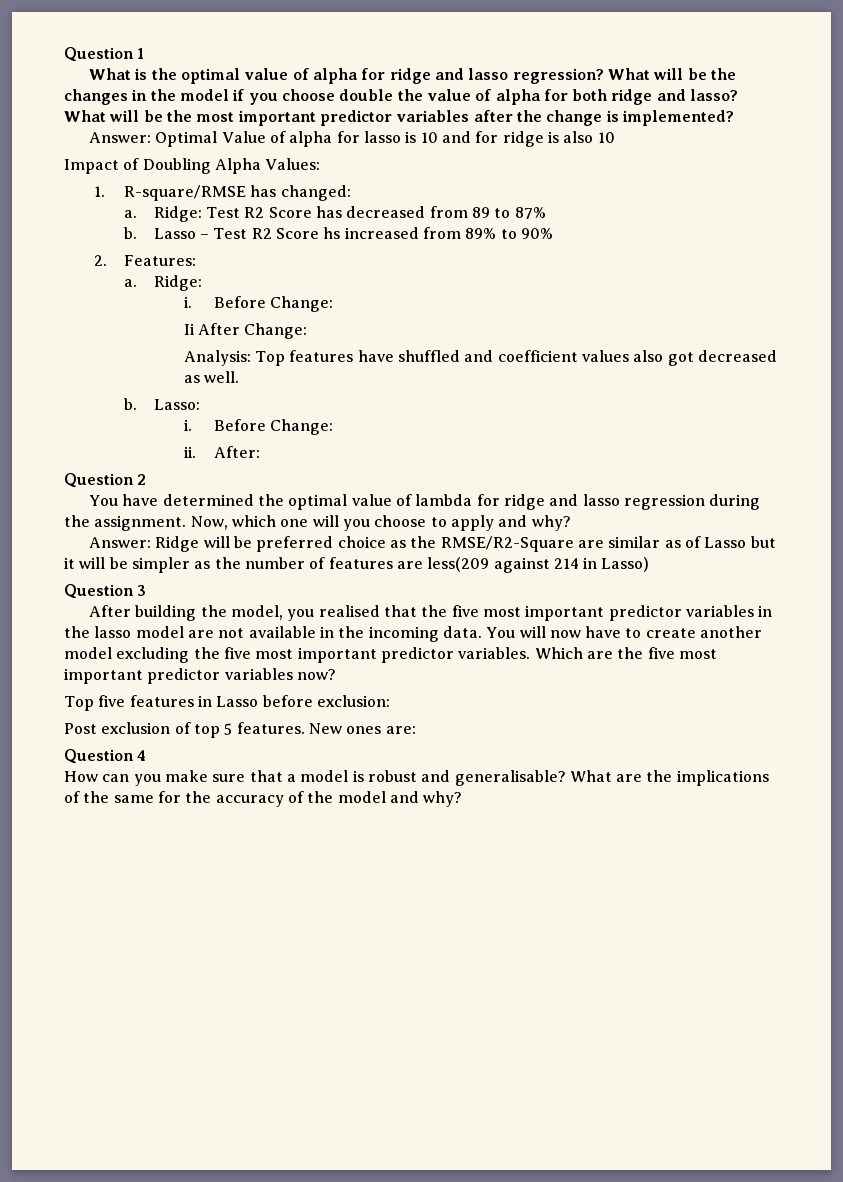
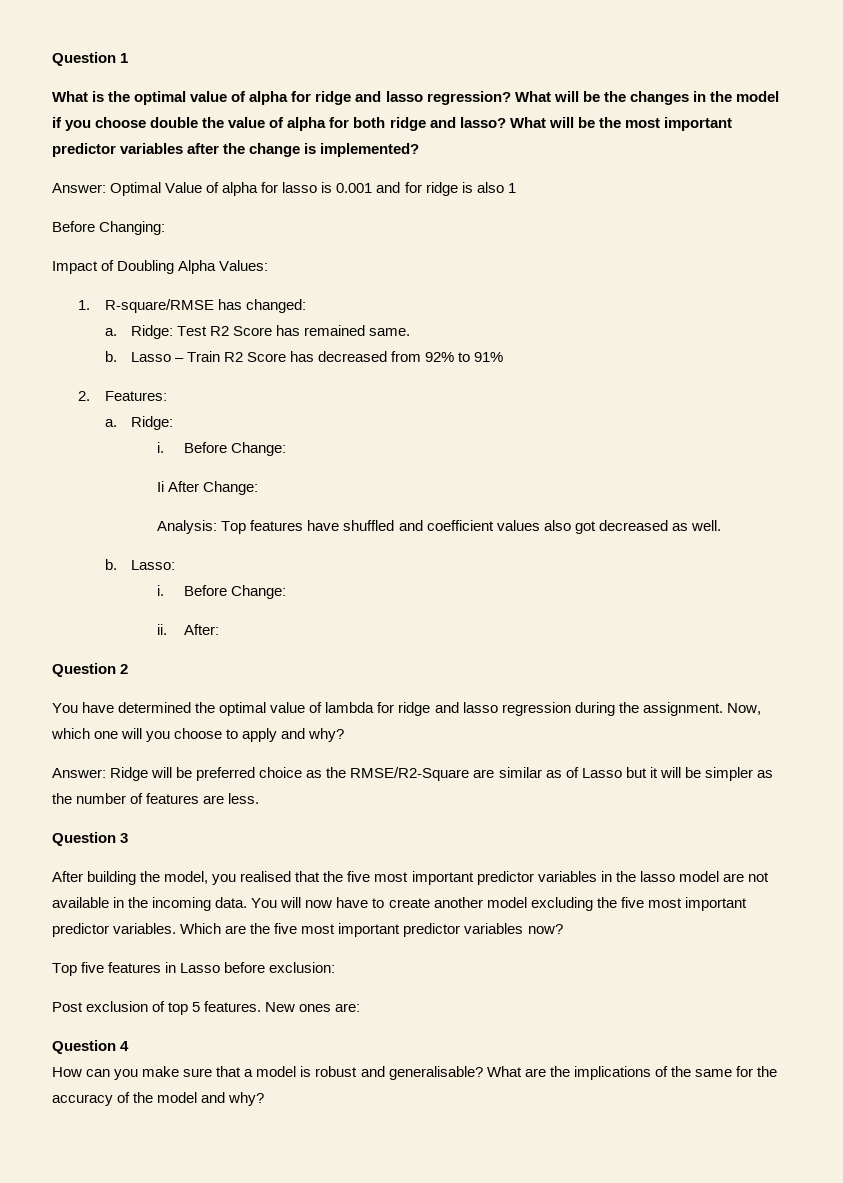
[420,132,438,143] 10 -> [336,183,373,193] 0.001
[597,132,615,143] 10 -> [507,183,516,193] [52,221,166,235] 1 // Before Changing:
[346,206,546,219] decreased from 89 to 87% -> [304,325,411,336] remained same.
[213,227,554,239] Test R2 Score hs increased from 89% to 90% -> [187,351,504,362] Train R2 Score has decreased from 92% to 91%
[427,557,650,573] less(209 against 214 in Lasso) -> [228,793,260,804] less.

